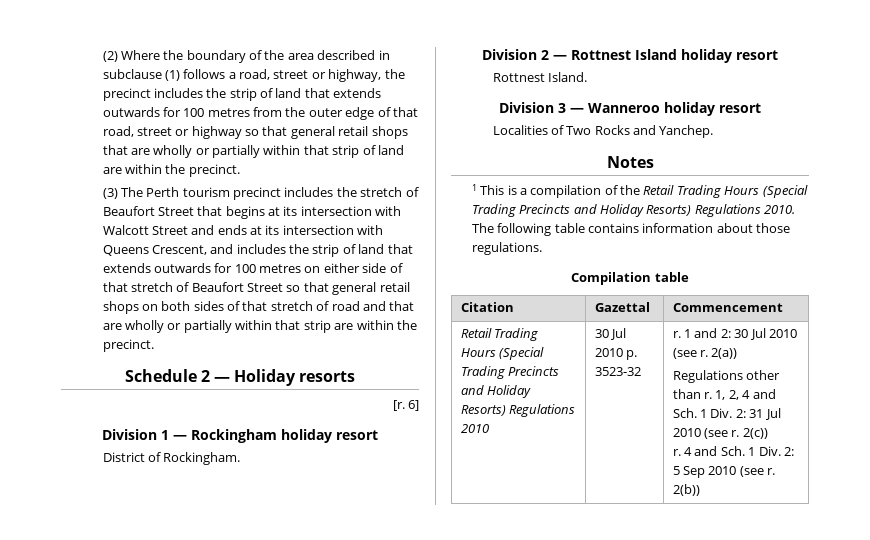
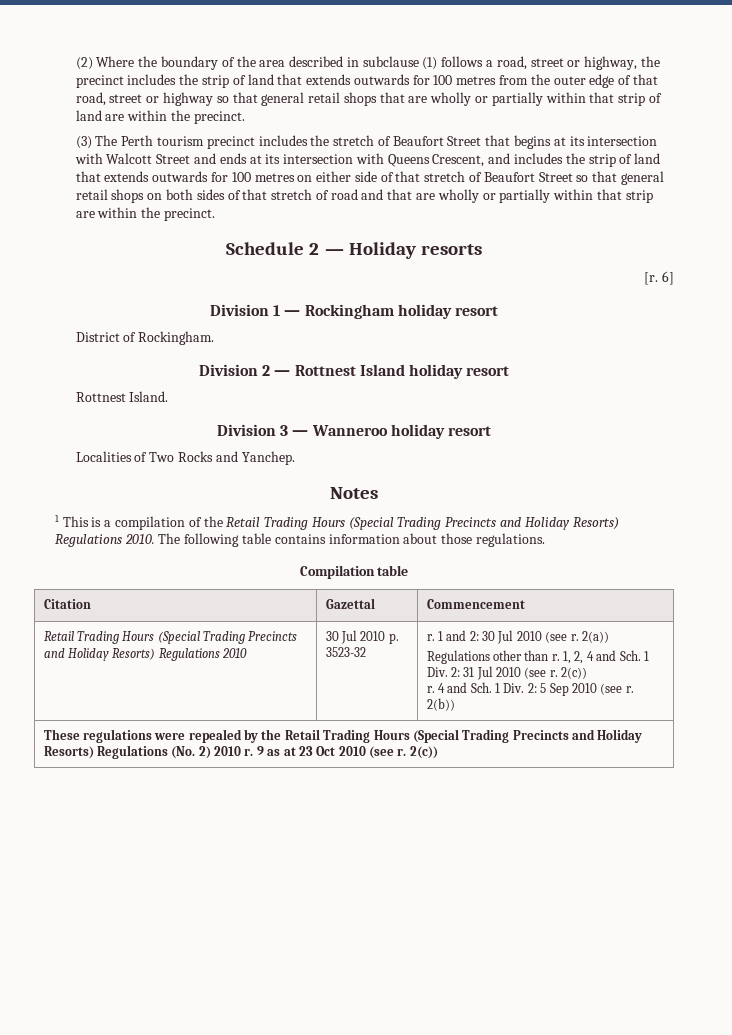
(700, 490) none -> [43,729,643,743] [43,745,438,759] // These regulations were repealed by the Retail Trading Hours (Special Trading Precincts and Holiday Resorts) Regulations (No. 2) 2010 r. 9 as at 23 Oct 2010 (see r. 2(c))

